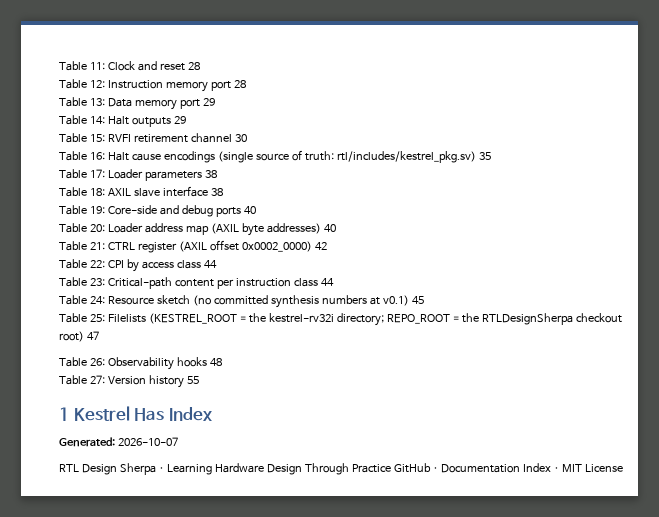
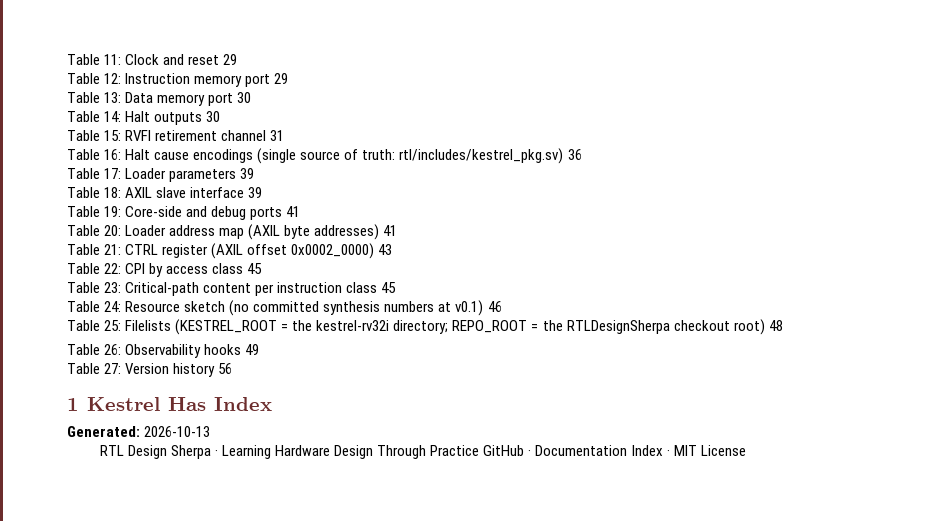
[187,62,200,70] 28 -> [223,54,238,65] 29
[233,80,246,88] 28 -> [274,73,289,84] 29
[202,98,215,106] 29 -> [237,92,252,103] 30
[173,116,186,124] 29 -> [206,111,221,122] 30
[234,134,247,142] 30 -> [270,130,285,141] 31
[478,152,491,160] 35 -> [567,149,582,160] 36
[204,170,217,178] 38 -> [240,168,255,179] 39
[210,188,223,196] 38 -> [248,187,263,198] 39
[243,206,256,214] 40 -> [286,206,301,217] 41
[323,224,336,232] 40 -> [383,225,398,236] 41
[314,242,327,250] 42 -> [378,244,393,255] 43
[203,260,217,268] 44 -> [247,263,263,274] 45
[320,278,334,286] 44 -> [381,282,397,293] 45
[411,296,424,304] 45 -> [487,301,502,312] 46
[86,331,99,340] 47 -> [768,320,783,331] 48
[209,358,222,366] 48 -> [245,344,260,355] 49
[186,376,199,384] 55 -> [218,363,233,374] 56
[117,437,178,446] 2026-10-07 -> [144,426,211,437] 2026-10-13

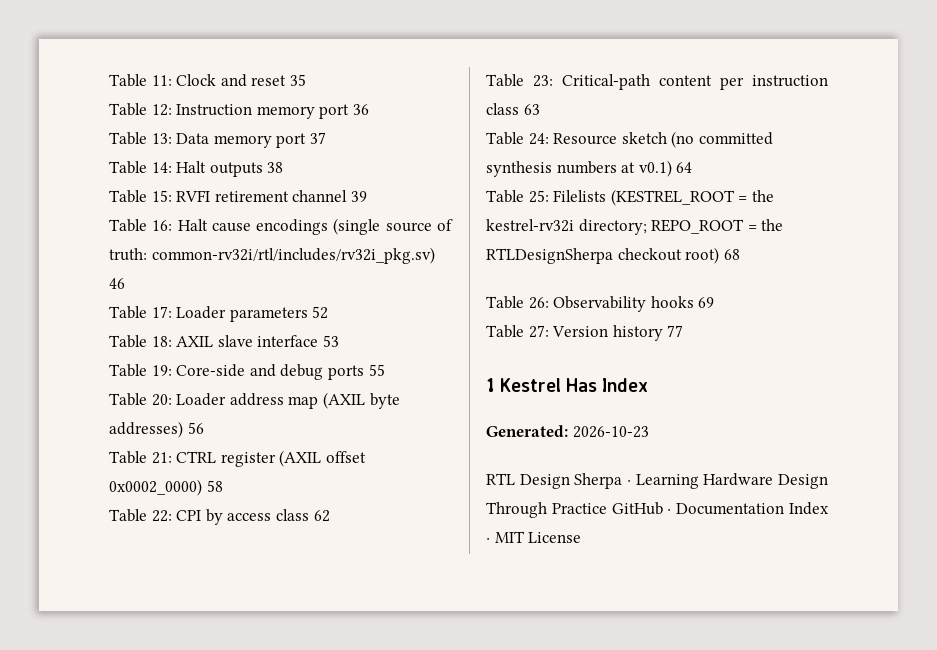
[223,54,238,65] 29 -> [289,74,306,86] 35
[274,73,289,84] 29 -> [352,104,369,115] 36
[237,92,252,103] 30 -> [309,132,326,144] 37
[206,111,221,122] 30 -> [267,162,284,173] 38
[270,130,285,141] 31 -> [350,191,367,202] 39
[399,148,582,164] rtl/includes/kestrel_pkg.sv) 36 -> [151,247,435,264] [109,278,125,289] common-rv32i/rtl/includes/rv32i_pkg.sv) 46
[240,168,255,179] 39 -> [312,306,329,319] 52
[248,187,263,198] 39 -> [322,335,339,347] 53
[286,206,301,217] 41 -> [368,364,385,376] 55
[383,225,398,236] 41 -> [187,422,204,434] 56
[378,244,393,255] 43 -> [206,480,223,492] 58
[247,263,263,274] 45 -> [313,510,330,522] 62
[381,282,397,293] 45 -> [523,104,540,115] 63
[487,301,502,312] 46 -> [676,162,693,173] 64
[768,320,783,331] 48 -> [723,249,740,260] 68
[245,344,260,355] 49 -> [698,297,715,308] 69
[218,363,233,374] 56 -> [667,325,684,337] 77
[144,426,211,437] 2026-10-13 -> [572,426,649,438] 2026-10-23

